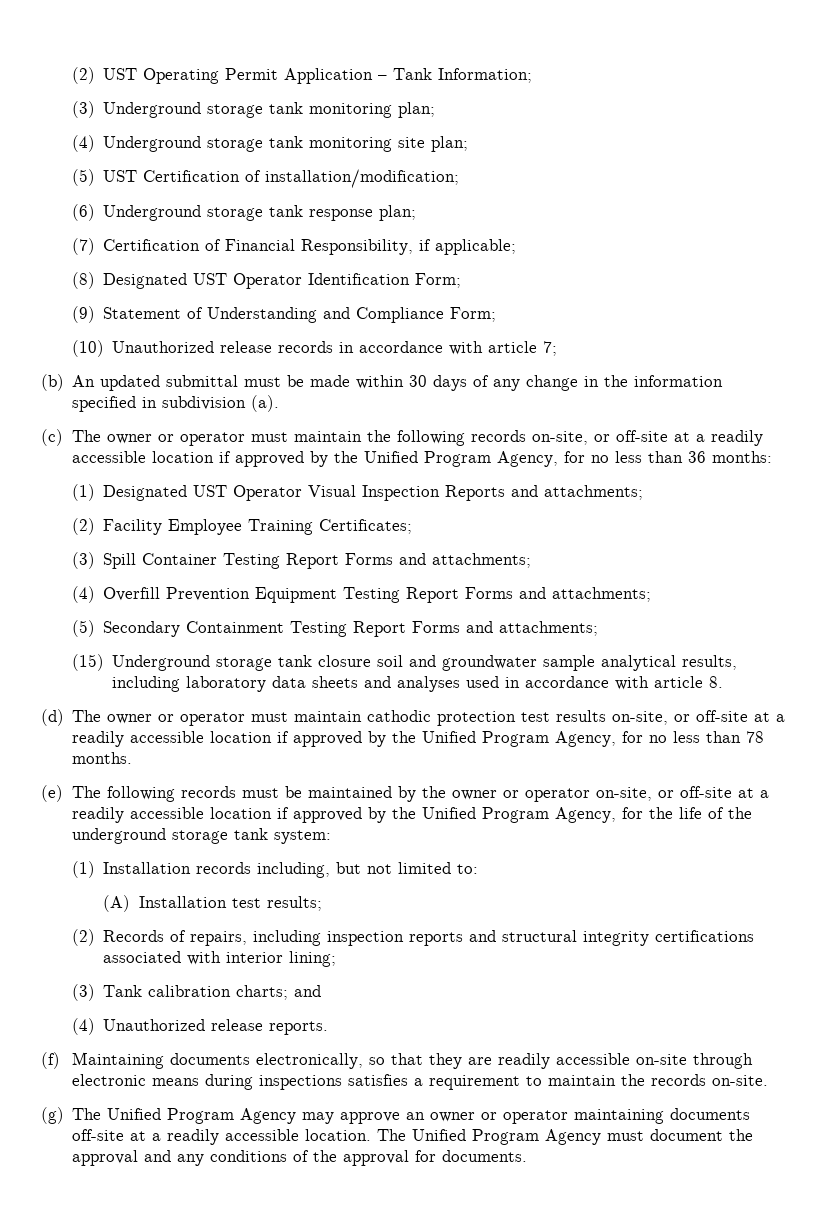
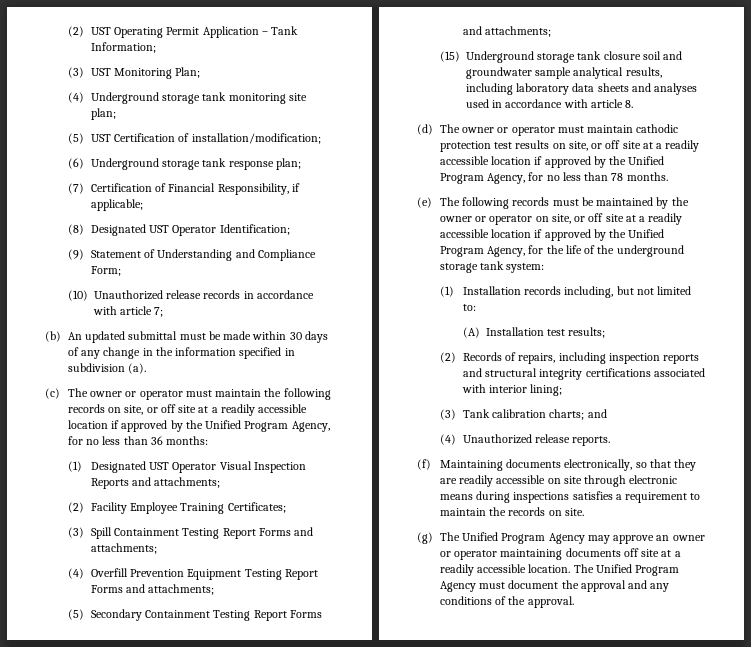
[103,102,436,118] Underground storage tank monitoring plan; -> [90,67,201,79] UST Monitoring Plan;
[308,273,462,288] Identification Form; -> [219,224,290,235] Identification;
[532,430,669,445] on-site, or off-site -> [108,404,197,415] on site, or off site
[142,553,218,565] Container -> [114,528,180,536] Containment
[612,710,749,725] on-site, or off-site -> [552,140,641,151] on site, or off site
[596,786,733,801] on-site, or off-site -> [535,213,624,224] on site, or off site
[636,1054,688,1065] on-site -> [547,476,582,484] on site
[712,1075,769,1086] on-site. -> [548,508,584,516] on site.
[72,1129,125,1141] off-site -> [623,548,660,557] off site
[343,1150,528,1166] approval for documents. -> [527,596,574,608] approval.

